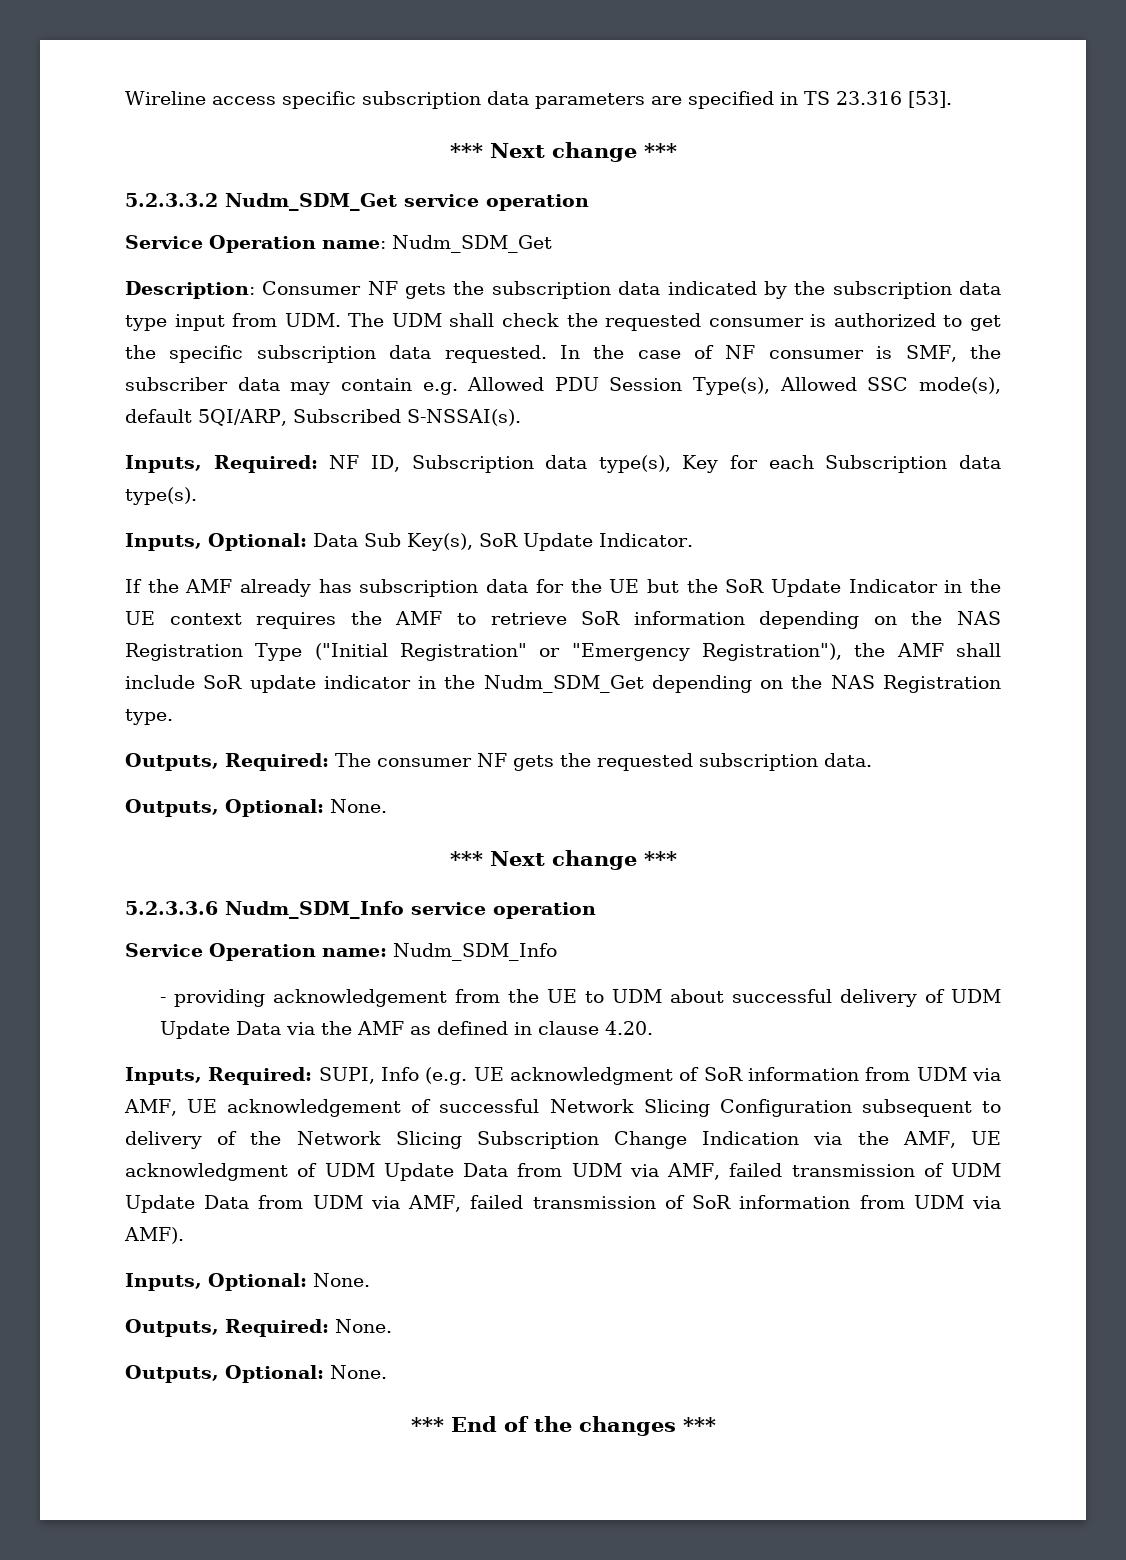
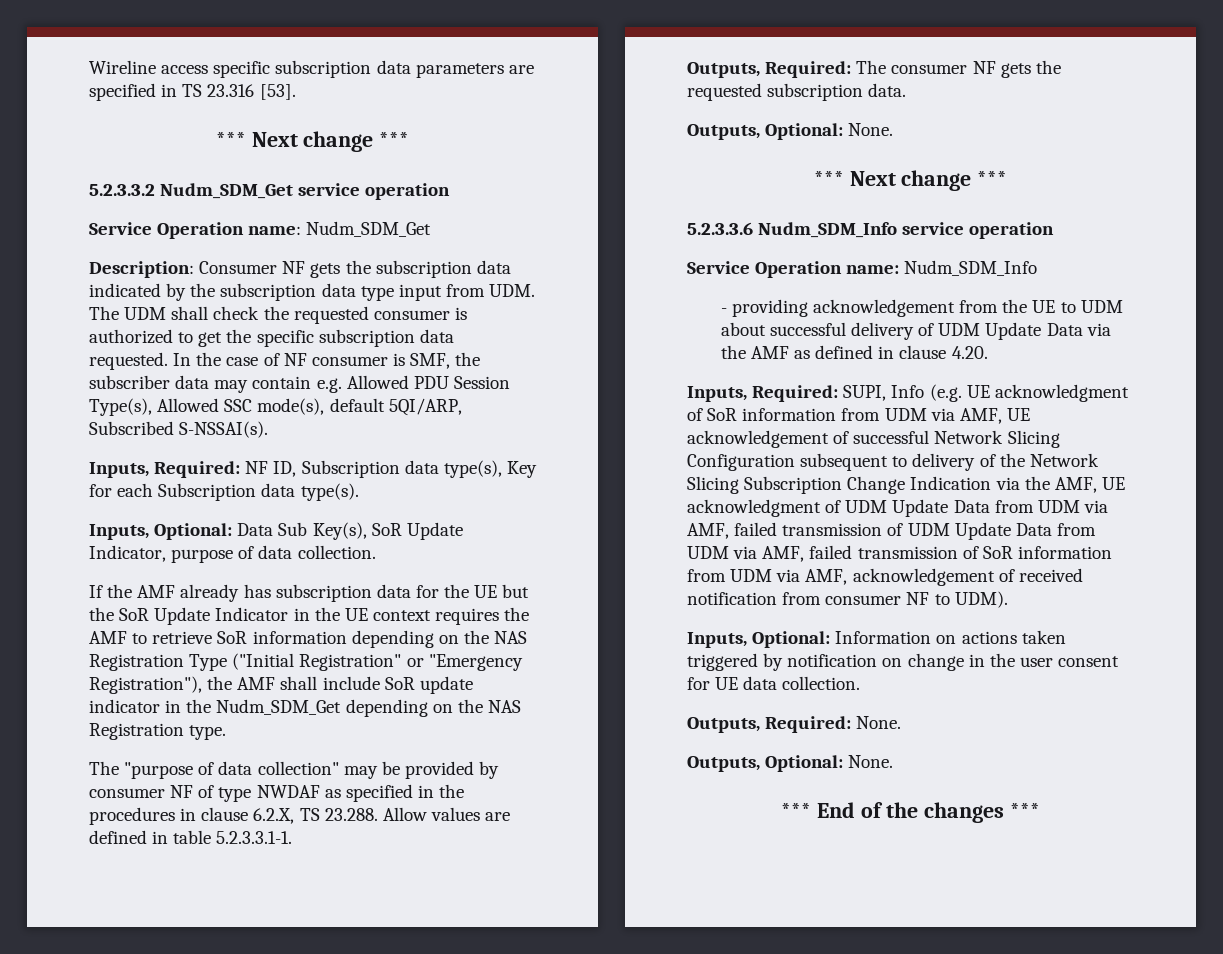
[599,533,693,547] Indicator. -> [89,545,376,563] Indicator, purpose of data collection.
(173, 717) none -> [89,761,500,779] [89,784,465,802] [89,807,511,825] [89,830,293,844] // The "purpose of data collection" may be provided by consumer NF of type NWDAF as specified in the procedures in clause 6.2.X, TS 23.288. Allow values are defined in table 5.2.3.3.1-1.
[124,1227,184,1244] [125,1273,370,1291] AMF). // Inputs, Optional: None. -> [805,568,1083,586] [687,591,1008,608] [687,630,1066,648] [687,653,1120,671] [687,676,861,690] AMF, acknowledgement of received notification from consumer NF to UDM). // Inputs, Optional: Information on actions taken triggered by notification on change in the user consent for UE data collection.

